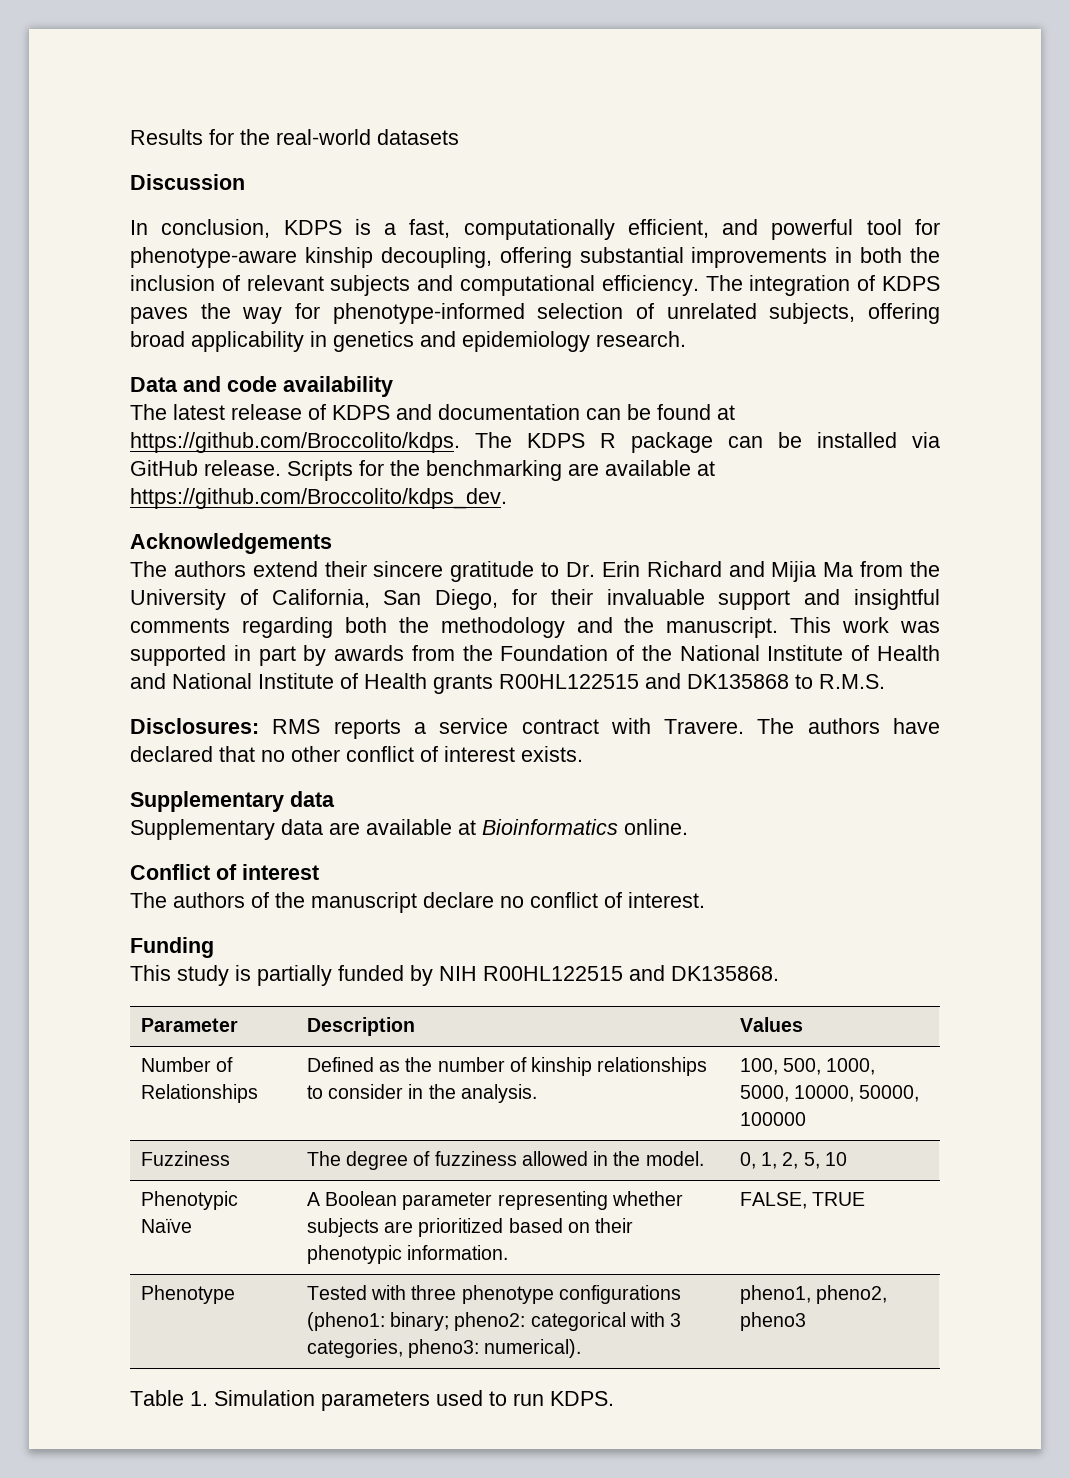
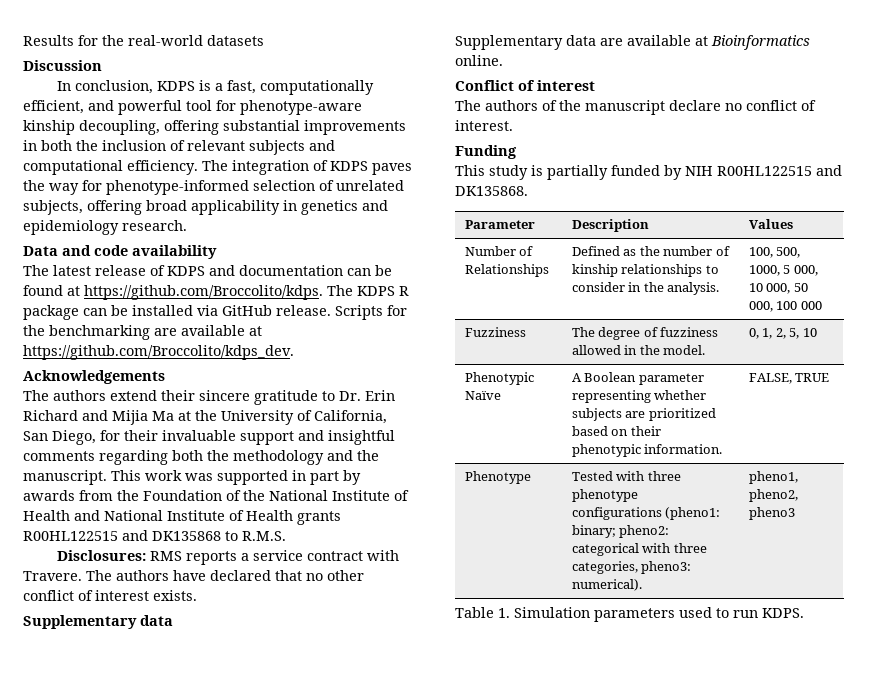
[860,561,904,577] from -> [178,411,191,421] at
[739,1085,920,1102] [739,1112,806,1126] 5000, 10000, 50000, 100000 -> [783,265,818,276] [748,283,808,294] [748,301,822,312] 5 000, 10 000, 50 000, 100 000
[670,1313,682,1327] 3 -> [673,543,707,553] three

